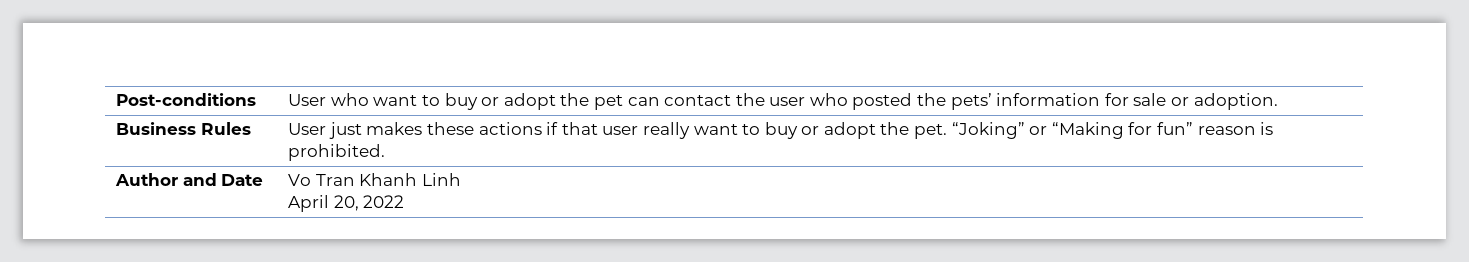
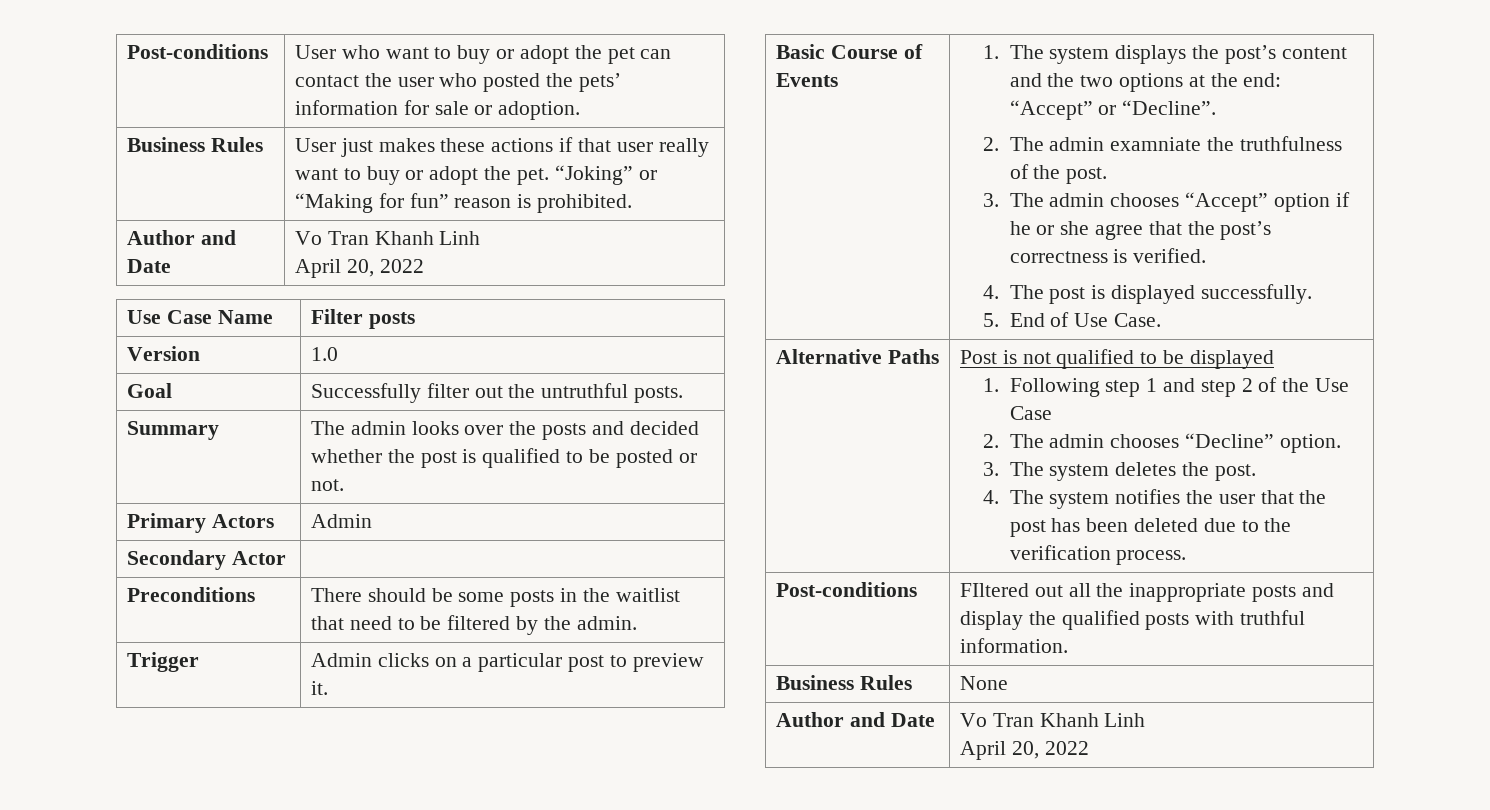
(405, 201) none -> [127,310,273,324] [311,309,415,329] [127,346,201,361] [311,347,339,361] [127,383,173,398] [311,383,684,403] [127,421,220,440] [311,421,699,440] [311,448,697,468] [311,479,345,491] [127,513,274,533] [311,514,373,528] [127,550,286,570] [127,587,256,602] [311,588,680,607] [311,615,637,635] [127,652,200,672] [311,653,704,672] [311,681,329,695] [776,44,923,59] [776,73,839,87] [982,45,1347,64] [1009,73,1282,92] [1009,100,1217,120] [982,136,1342,151] [1009,164,1108,184] [982,192,1350,212] [1009,221,1272,240] [1009,248,1207,263] [982,284,1312,304] [982,312,1162,327] [776,349,939,364] [960,349,1274,369] [982,377,1350,397] [1009,406,1052,420] [982,433,1341,453] [982,462,1256,481] [982,489,1327,509] [1009,518,1292,537] [1009,545,1187,565] [776,582,918,597] [960,583,1334,602] [960,610,1306,630] [960,638,1069,653] [776,675,912,690] [960,676,1009,690] [776,712,935,727] [960,713,1146,727] [960,741,1089,760] // Use Case Name | Filter posts // Version | 1.0 // Goal | Successfully filter out the untruthful posts. // Summary | The admin looks over the posts and decided whether the post is qualified to be posted or not. // Primary Actors | Admin // Secondary Actor | // Preconditions | There should be some posts in the waitlist that need to be filtered by the admin. // Trigger | Admin clicks on a particular post to preview it. // Basic Course of Events | 1. The system displays the post’s content and the two options at the end: “Accept” or “Decline”. // 2. The admin examniate the truthfulness of the post. // 3. The admin chooses “Accept” option if he or she agree that the post’s correctness is verified. // 4. The post is displayed successfully. // 5. End of Use Case. // Alternative Paths | Post is not qualified to be displayed // 1. Following step 1 and step 2 of the Use Case // 2. The admin chooses “Decline” option. // 3. The system deletes the post. // 4. The system notifies the user that the post has been deleted due to the verification process. // Post-conditions | FIltered out all the inappropriate posts and display the qualified posts with truthful information. // Business Rules | None // Author and Date | Vo Tran Khanh Linh // April 20, 2022

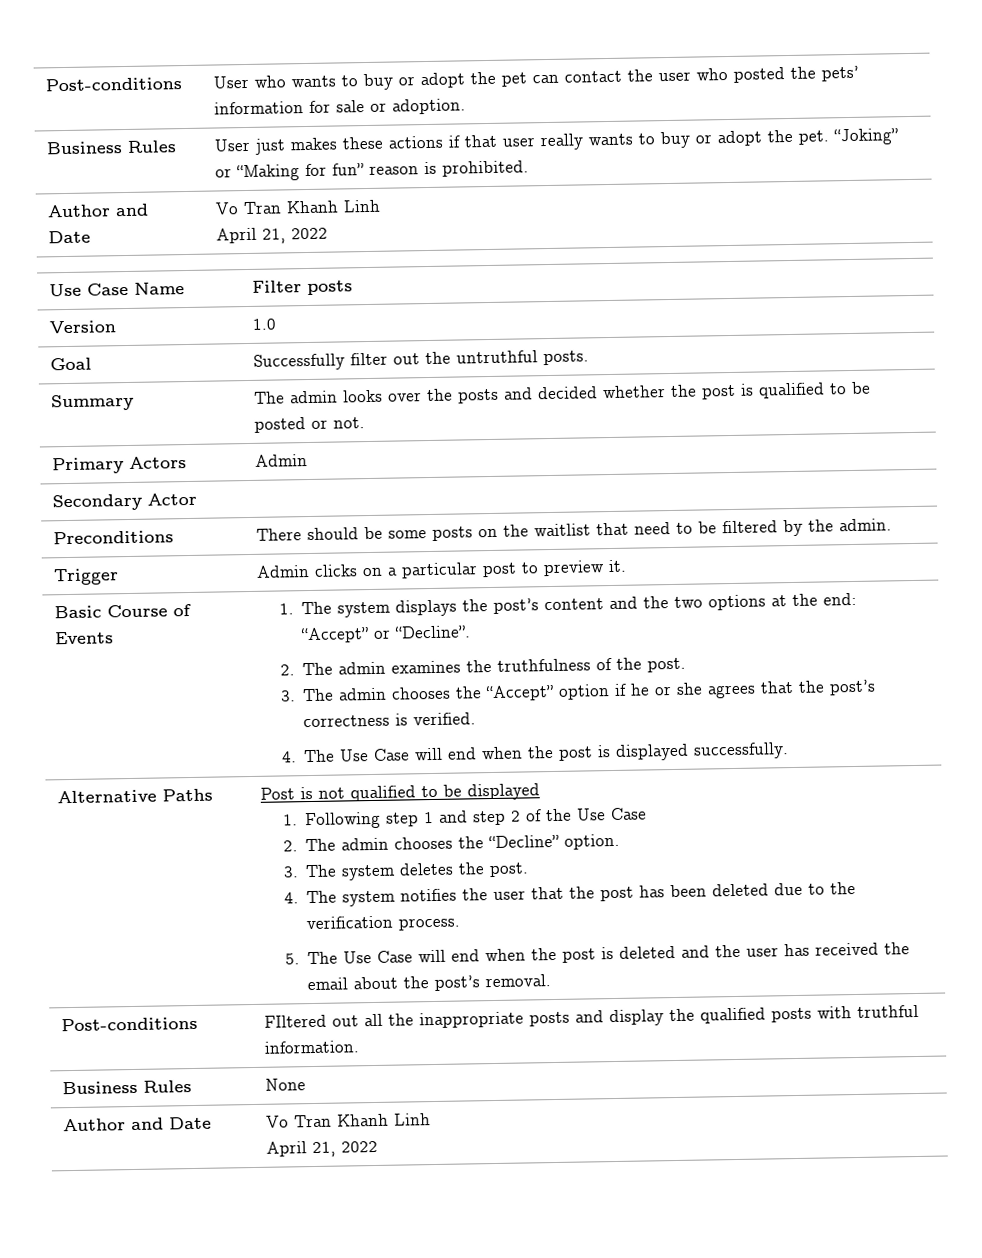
[385,47,429,59] want -> [290,75,336,88] wants
[295,168,339,180] want -> [587,133,633,146] wants
[346,259,374,277] 20, -> [261,228,286,244] 21,
[560,588,578,602] in -> [477,528,498,538] on
[1110,137,1202,151] examniate -> [391,660,462,674] examines
(1180, 200) none -> [455,686,483,699] the
[1095,224,1144,240] agree -> [707,684,757,699] agrees
(1044, 292) none -> [339,745,555,762] Use Case will end when the
[982,312,1162,327] // 5. End of Use Case. -> (790, 751) none
(1180, 441) none -> [458,836,485,849] the
(1187, 557) none -> [284,942,911,965] [307,974,552,991] // 5. The Use Case will end when the post is deleted and the user has received the email about the post’s removal.
[1011,741,1039,759] 20, -> [311,1141,336,1158] 21,

